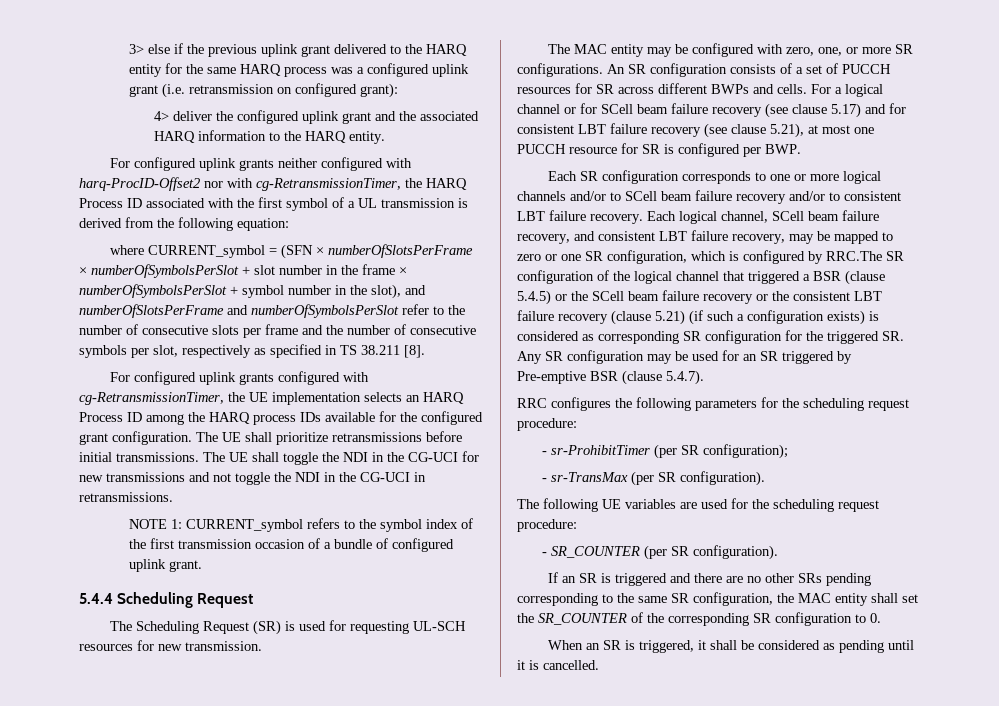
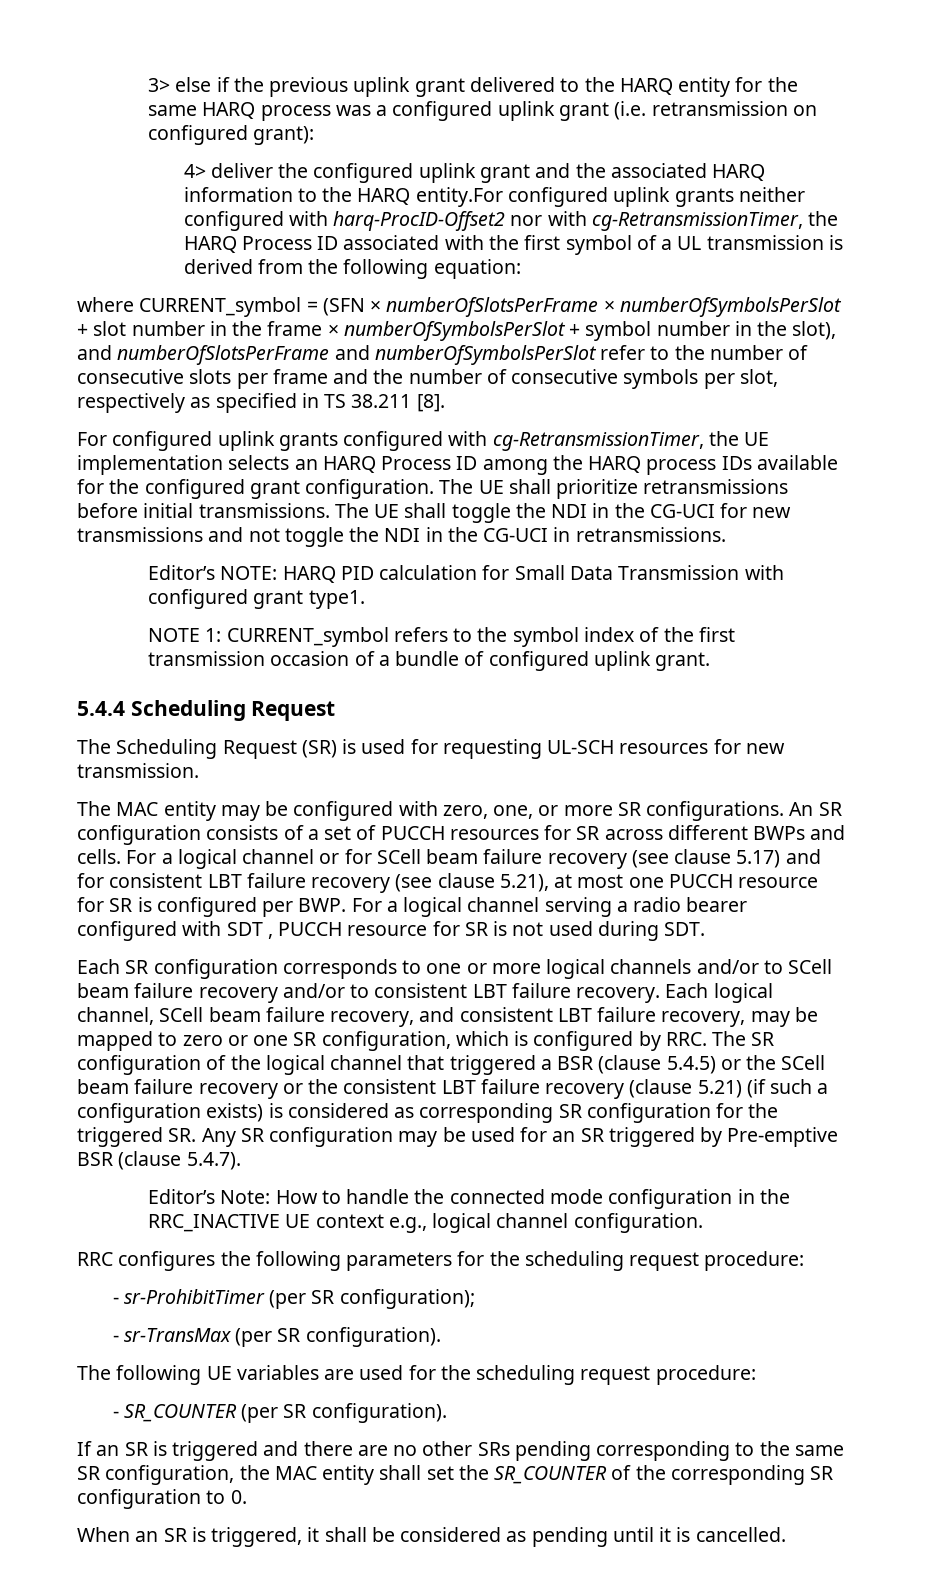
[349,131,386,144] [110,158,131,168] entity. // For -> [415,187,503,207] entity.For
(173, 497) none -> [148,565,784,583] [148,589,365,609] // Editor’s NOTE: HARQ PID calculation for Small Data Transmission with configured grant type1.
(801, 149) none -> [351,897,748,917] [77,921,706,941] For a logical channel serving a radio bearer configured with SDT , PUCCH resource for SR is not used during SDT.
[826,251,882,261] RRC.The -> [665,1031,747,1046] RRC. The
(704, 377) none -> [148,1189,790,1209] [148,1213,703,1233] // Editor’s Note: How to handle the connected mode configuration in the RRC_INACTIVE UE context e.g., logical channel configuration.

